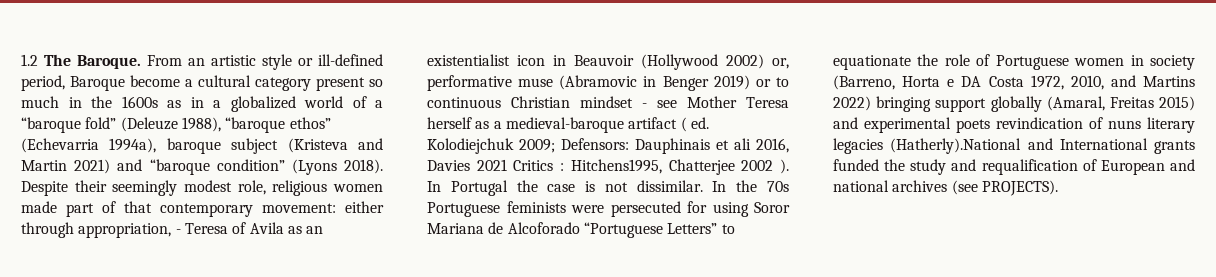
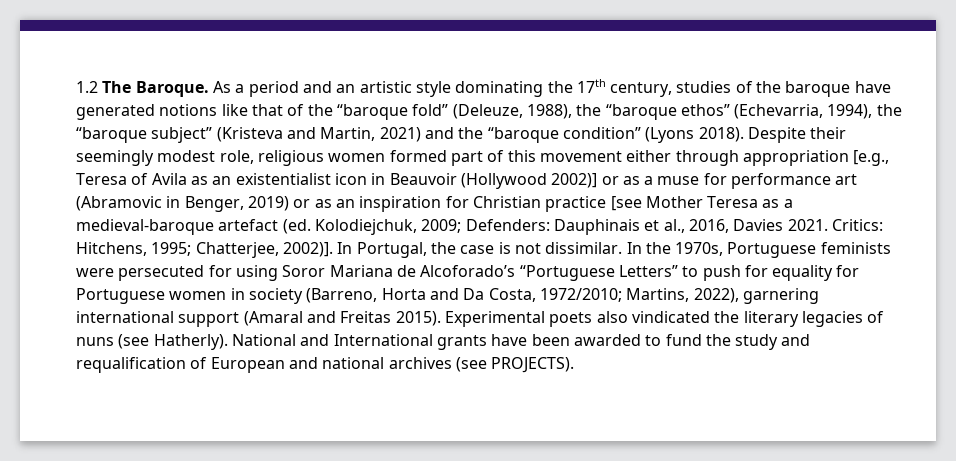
[147,54,383,70] [21,75,383,91] [21,96,383,112] [21,117,331,133] [21,138,279,154] From an artistic style or ill-defined period, Baroque become a cultural category present so much in the 1600s as in a globalized world of a “baroque fold” (Deleuze 1988), “baroque ethos” (Echevarria 1994a), baroque subject -> [212,79,891,97] [76,104,902,120] [76,127,213,143] As a period and an artistic style dominating the 17th century, studies of the baroque have generated notions like that of the “baroque fold” (Deleuze, 1988), the “baroque ethos” (Echevarria, 1994), the “baroque subject”
[21,160,67,171] Martin -> [320,127,376,141] Martin,
(143, 165) none -> [458,127,484,139] the
[21,201,57,213] made -> [389,150,447,162] formed
[124,201,384,217] [21,222,181,238] that contemporary movement: either through appropriation, - -> [507,150,890,166] this movement either through appropriation [e.g.,
[726,54,789,69] [427,75,554,91] 2002) or, performative muse -> [551,173,858,189] 2002)] or as a muse for performance art
[662,76,709,91] Benger -> [184,196,244,212] Benger,
[776,77,789,87] [427,96,677,108] to continuous Christian mindset - see -> [314,196,642,212] as an inspiration for Christian practice [see
[427,117,472,129] herself -> (759, 202) none
[628,117,709,132] [427,138,629,154] artifact ( ed. Kolodiejchuk 2009; Defensors: -> [218,219,550,235] artefact (ed. Kolodiejchuk, 2009; Defenders:
[734,138,751,150] ali -> [663,219,685,233] al.,
[476,159,789,175] [427,180,508,196] 2021 Critics : Hitchens1995, Chatterjee 2002 ). In Portugal -> [787,219,883,231] [76,242,427,258] 2021. Critics: Hitchens, 1995; Chatterjee, 2002)]. In Portugal,
[767,181,789,192] 70s -> [675,242,724,256] 1970s,
[507,222,580,234] Alcoforado -> [420,265,516,277] Alcoforado’s
[833,54,991,70] equationate the role of -> [702,265,860,281] push for equality for
[947,75,1195,90] [833,96,1195,112] [833,117,1195,133] [833,138,1195,154] [833,159,879,171] e DA Costa 1972, 2010, and Martins 2022) bringing support globally (Amaral, Freitas 2015) and experimental poets revindication of nuns literary legacies (Hatherly).National and International grants funded -> [429,288,819,304] [76,311,885,327] [76,334,702,350] and Da Costa, 1972/2010; Martins, 2022), garnering international support (Amaral and Freitas 2015). Experimental poets also vindicated the literary legacies of nuns (see Hatherly). National and International grants have been awarded to fund

